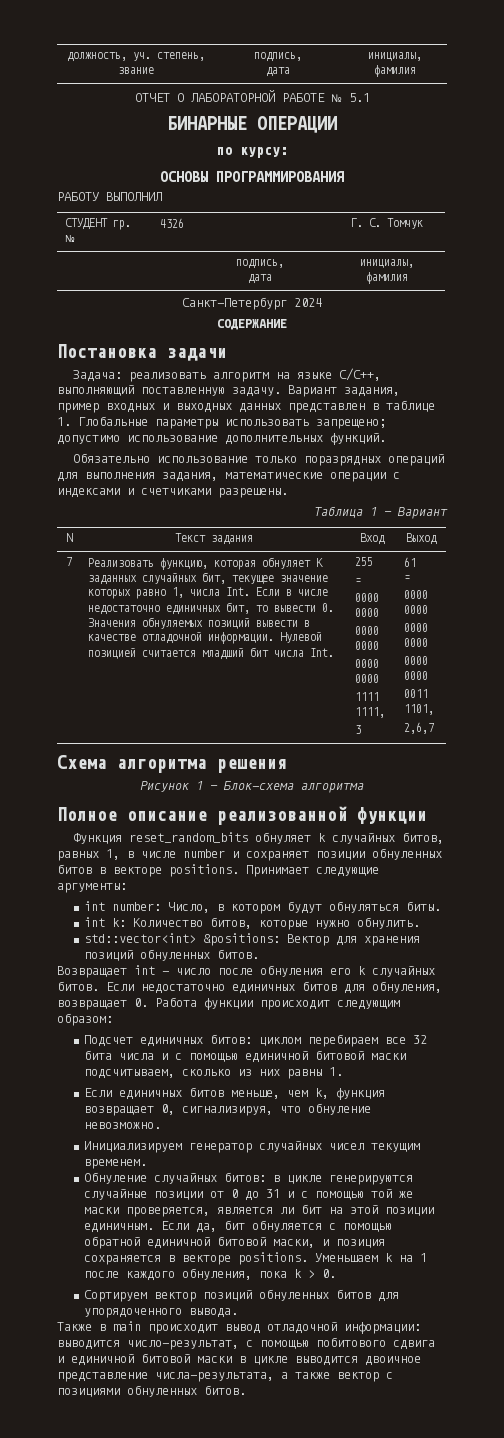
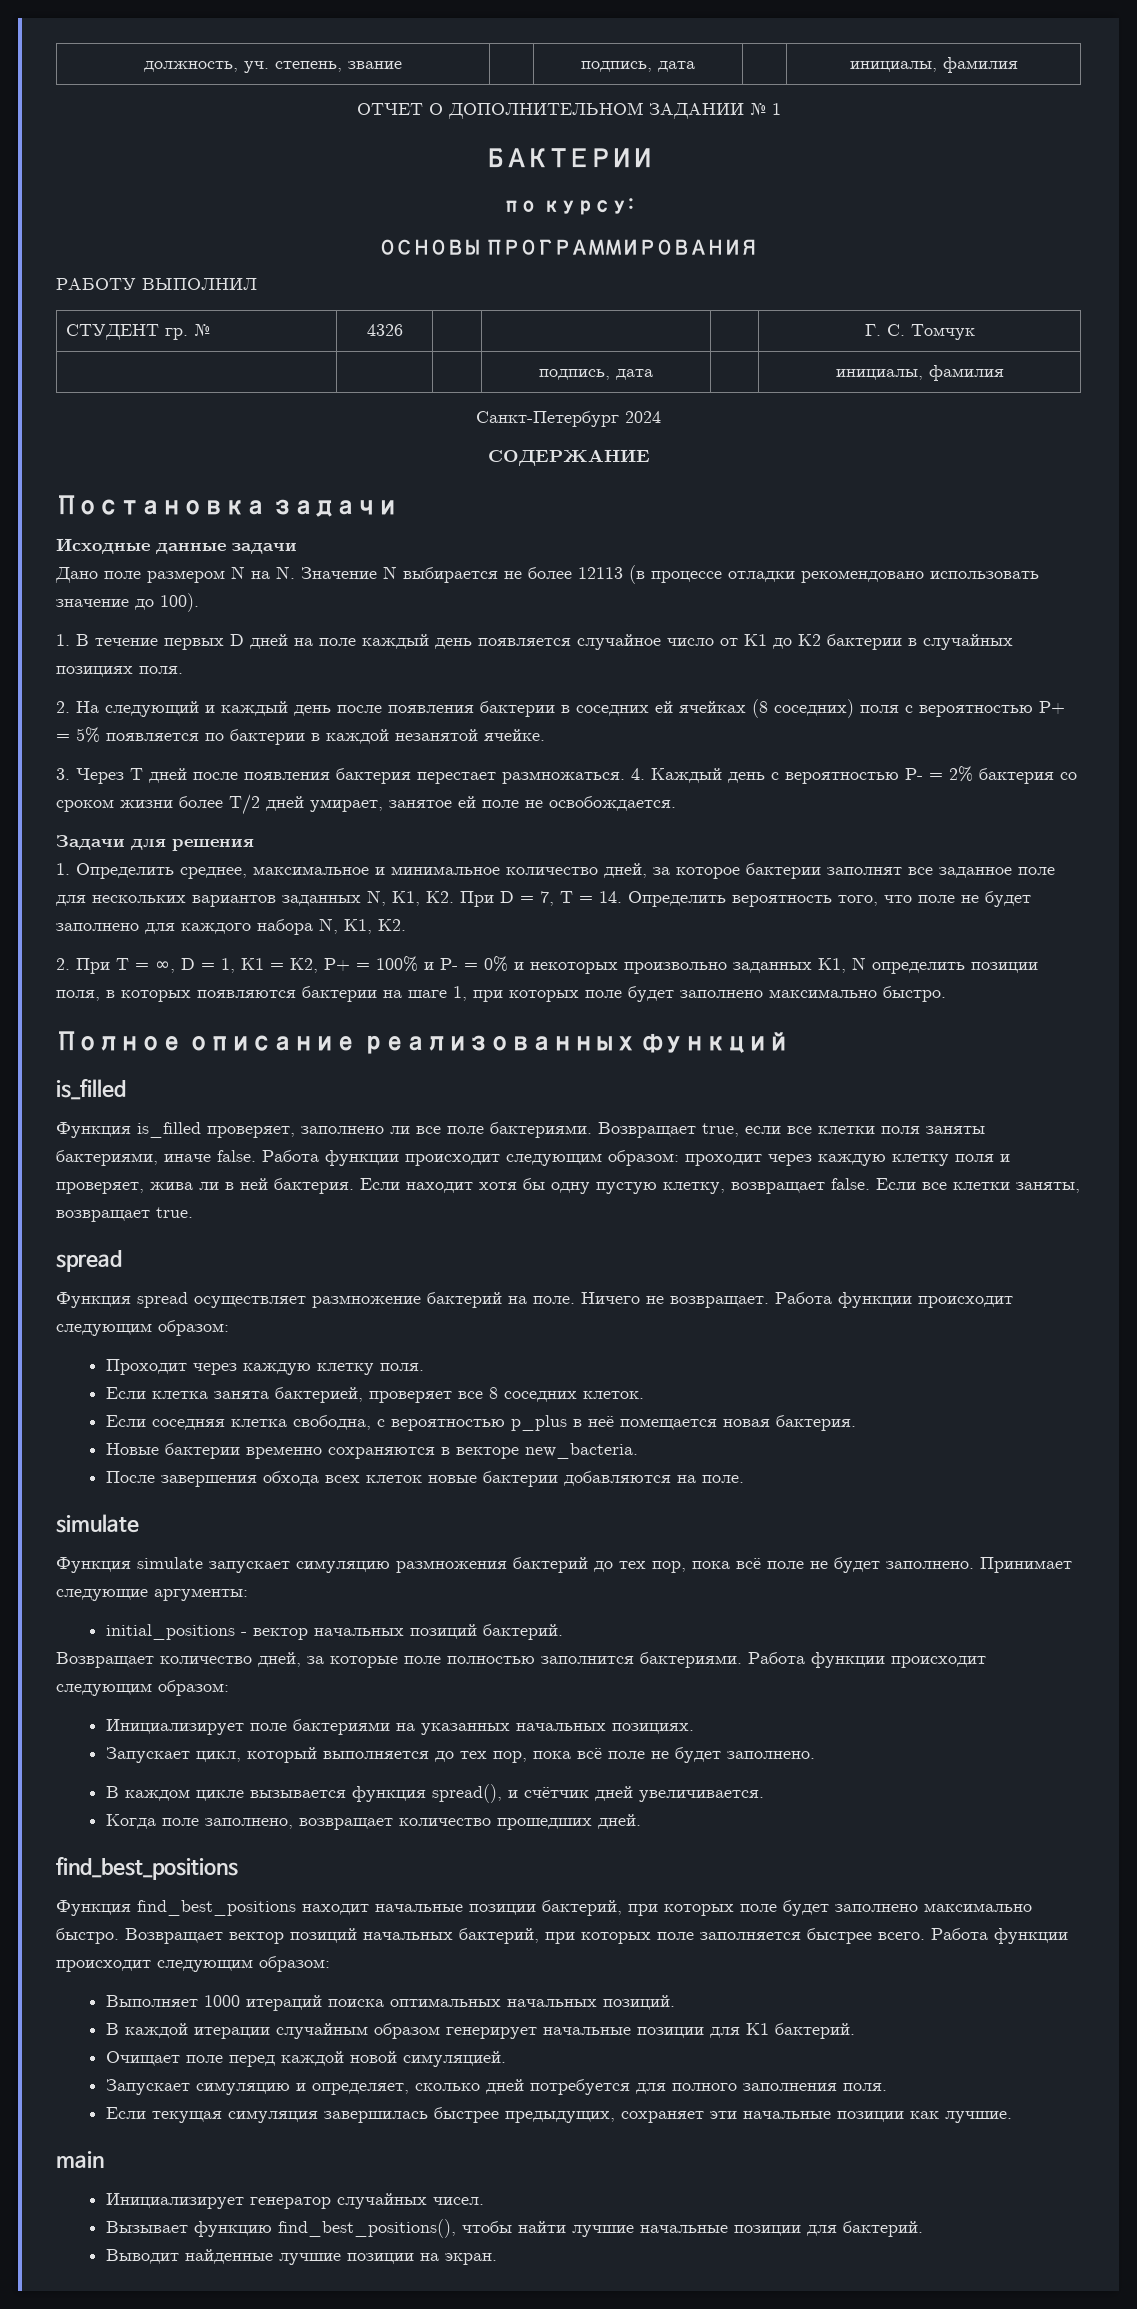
[190,90,370,102] [167,116,337,133] ЛАБОРАТОРНОЙ РАБОТЕ № 5.1 // БИНАРНЫЕ ОПЕРАЦИИ -> [447,102,781,119] [484,148,653,168] ДОПОЛНИТЕЛЬНОМ ЗАДАНИИ № 1 // БАКТЕРИИ
[73,368,382,382] [57,385,400,397] [57,400,435,413] [57,416,386,429] [57,433,386,445] [73,453,445,466] [57,472,400,482] [57,488,288,498] [314,506,448,519] [66,533,73,542] [175,533,253,545] [360,533,385,545] [406,533,437,545] [66,557,72,566] [88,557,324,570] [88,572,329,585] [88,587,329,599] [88,602,335,615] [88,617,311,629] [88,632,323,644] [88,647,335,660] [355,557,374,566] [355,578,362,584] [355,593,380,602] [355,608,380,617] [355,626,380,635] [355,641,380,650] [355,659,380,668] [355,674,380,683] [355,692,380,701] [355,707,386,718] [355,725,362,734] [404,557,417,567] [404,575,411,581] [404,590,429,599] [404,605,429,614] [404,623,429,632] [404,638,429,647] [404,656,429,665] [404,671,429,680] [404,689,429,698] [404,704,435,715] [404,722,435,734] [57,755,287,773] [140,781,364,793] [57,806,427,825] [73,832,445,844] [57,848,442,861] [57,864,379,877] [57,883,127,893] [83,901,441,914] [83,917,420,930] [83,933,420,946] [83,949,259,961] [57,965,435,978] [57,981,442,994] [57,997,400,1010] [57,1013,113,1026] [83,1034,427,1047] [83,1050,406,1063] [83,1067,343,1079] [83,1087,385,1100] [83,1103,371,1116] [83,1122,161,1129] [83,1141,420,1153] [83,1159,147,1169] [83,1172,413,1185] [83,1189,413,1201] [83,1204,434,1217] [83,1220,392,1233] [83,1236,385,1249] [83,1252,427,1265] [83,1268,336,1281] [83,1289,399,1302] [83,1308,238,1318] [57,1321,421,1334] [57,1337,435,1350] [57,1353,421,1366] [57,1372,393,1382] [57,1385,246,1397] Задача: реализовать алгоритм на языке C/С++, выполняющий поставленную задачу. Вариант задания, пример входных и выходных данных представлен в таблице 1. Глобальные параметры использовать запрещено; допустимо использование дополнительных функций. // Обязательно использование только поразрядных операций для выполнения задания, математические операции с индексами и счетчиками разрешены. // Таблица 1 – Вариант // N | Текст задания | Вход | Выход // 7 | Реализовать функцию, которая обнуляет K заданных случайных бит, текущее значение которых равно 1, числа Int. Если в числе недостаточно единичных бит, то вывести 0. Значения обнуляемых позиций вывести в качестве отладочной информации. Нулевой позицией считается младший бит числа Int. | 255 // = // 0000 0000 // 0000 0000 // 0000 0000 // 1111 1111, // 3 | 61 // = // 0000 0000 // 0000 0000 // 0000 0000 // 0011 1101, // 2,6,7 // Схема алгоритма решения // Рисунок 1 – Блок-схема алгоритма // Полное описание реализованной функции // Функция reset_random_bits обнуляет k случайных битов, равных 1, в числе number и сохраняет позиции обнуленных битов в векторе positions. Принимает следующие аргументы: // int number: Число, в котором будут обнуляться биты. // int k: Количество битов, которые нужно обнулить. // std::vector<int> &positions: Вектор для хранения позиций обнуленных битов. // Возвращает int — число после обнуления его k случайных битов. Если недостаточно единичных битов для обнуления, возвращает 0. Работа функции происходит следующим образом: // Подсчет единичных битов: циклом перебираем все 32 бита числа и с помощью единичной битовой маски подсчитываем, сколько из них равны 1. // Если единичных битов меньше, чем k, функция возвращает 0, сигнализируя, что обнуление невозможно. // Инициализируем генератор случайных чисел текущим временем. // Обнуление случайных битов: в цикле генерируются случайные позиции от 0 до 31 и с помощью той же маски проверяется, является ли бит на этой позиции единичным. Если да, бит обнуляется с помощью обратной единичной битовой маски, и позиция сохраняется в векторе positions. Уменьшаем k на 1 после каждого обнуления, пока k > 0. // Сортируем вектор позиций обнуленных битов для упорядоченного вывода. // Также в main происходит вывод отладочной информации: выводится число-результат, с помощью побитового сдвига и единичной битовой маски в цикле выводится двоичное представление числа-результата, а также вектор с позициями обнуленных битов. -> [56,538,297,554] [55,565,1039,584] [56,593,199,612] [56,634,1013,650] [56,666,183,677] [56,699,1065,718] [56,727,545,745] [56,766,1077,784] [56,794,676,815] [56,835,254,851] [56,863,1055,879] [56,890,1031,907] [56,918,406,935] [56,956,1038,974] [56,986,946,1002] [56,1031,790,1054] [56,1079,126,1100] [56,1122,985,1138] [56,1150,1010,1166] [56,1178,1080,1194] [56,1207,193,1222] [56,1250,122,1272] [56,1292,1013,1308] [56,1320,229,1336] [105,1359,424,1375] [105,1387,644,1403] [105,1415,856,1431] [105,1443,638,1459] [105,1471,744,1487] [56,1514,139,1533] [56,1557,1072,1573] [56,1588,248,1601] [105,1624,563,1640] [56,1652,986,1668] [56,1680,229,1696] [105,1719,694,1735] [105,1747,815,1763] [105,1784,764,1803] [105,1814,641,1830] [56,1857,238,1880] [56,1900,1032,1916] [56,1928,1068,1944] [56,1956,330,1972] [105,1995,675,2011] [105,2023,855,2039] [105,2051,506,2067] [105,2079,887,2095] [105,2107,1012,2123] [56,2151,104,2168] [105,2193,484,2209] [105,2219,923,2238] [105,2249,497,2265] Исходные данные задачи // Дано поле размером N на N. Значение N выбирается не более 12113 (в процессе отладки рекомендовано использовать значение до 100). // 1. В течение первых D дней на поле каждый день появляется случайное число от K1 до K2 бактерии в случайных позициях поля. // 2. На следующий и каждый день после появления бактерии в соседних ей ячейках (8 соседних) поля с вероятностью P+ = 5% появляется по бактерии в каждой незанятой ячейке. // 3. Через T дней после появления бактерия перестает размножаться. 4. Каждый день с вероятностью P- = 2% бактерия со сроком жизни более T/2 дней умирает, занятое ей поле не освобождается. // Задачи для решения // 1. Определить среднее, максимальное и минимальное количество дней, за которое бактерии заполнят все заданное поле для нескольких вариантов заданных N, K1, K2. При D = 7, T = 14. Определить вероятность того, что поле не будет заполнено для каждого набора N, K1, K2. // 2. При T = ∞, D = 1, K1 = K2, P+ = 100% и P- = 0% и некоторых произвольно заданных K1, N определить позиции поля, в которых появляются бактерии на шаге 1, при которых поле будет заполнено максимально быстро. // Полное описание реализованных функций // is_filled // Функция is_filled проверяет, заполнено ли все поле бактериями. Возвращает true, если все клетки поля заняты бактериями, иначе false. Работа функции происходит следующим образом: проходит через каждую клетку поля и проверяет, жива ли в ней бактерия. Если находит хотя бы одну пустую клетку, возвращает false. Если все клетки заняты, возвращает true. // spread // Функция spread осуществляет размножение бактерий на поле. Ничего не возвращает. Работа функции происходит следующим образом: // Проходит через каждую клетку поля. // Если клетка занята бактерией, проверяет все 8 соседних клеток. // Если соседняя клетка свободна, с вероятностью p_plus в неё помещается новая бактерия. // Новые бактерии временно сохраняются в векторе new_bacteria. // После завершения обхода всех клеток новые бактерии добавляются на поле. // simulate // Функция simulate запускает симуляцию размножения бактерий до тех пор, пока всё поле не будет заполнено. Принимает следующие аргументы: // initial_positions - вектор начальных позиций бактерий. // Возвращает количество дней, за которые поле полностью заполнится бактериями. Работа функции происходит следующим образом: // Инициализирует поле бактериями на указанных начальных позициях. // Запускает цикл, который выполняется до тех пор, пока всё поле не будет заполнено. // В каждом цикле вызывается функция spread(), и счётчик дней увеличивается. // Когда поле заполнено, возвращает количество прошедших дней. // find_best_positions // Функция find_best_positions находит начальные позиции бактерий, при которых поле будет заполнено максимально быстро. Возвращает вектор позиций начальных бактерий, при которых поле заполняется быстрее всего. Работа функции происходит следующим образом: // Выполняет 1000 итераций поиска оптимальных начальных позиций. // В каждой итерации случайным образом генерирует начальные позиции для K1 бактерий. // Очищает поле перед каждой новой симуляцией. // Запускает симуляцию и определяет, сколько дней потребуется для полного заполнения поля. // Если текущая симуляция завершилась быстрее предыдущих, сохраняет эти начальные позиции как лучшие. // main // Инициализирует генератор случайных чисел. // Вызывает функцию find_best_positions(), чтобы найти лучшие начальные позиции для бактерий. // Выводит найденные лучшие позиции на экран.

